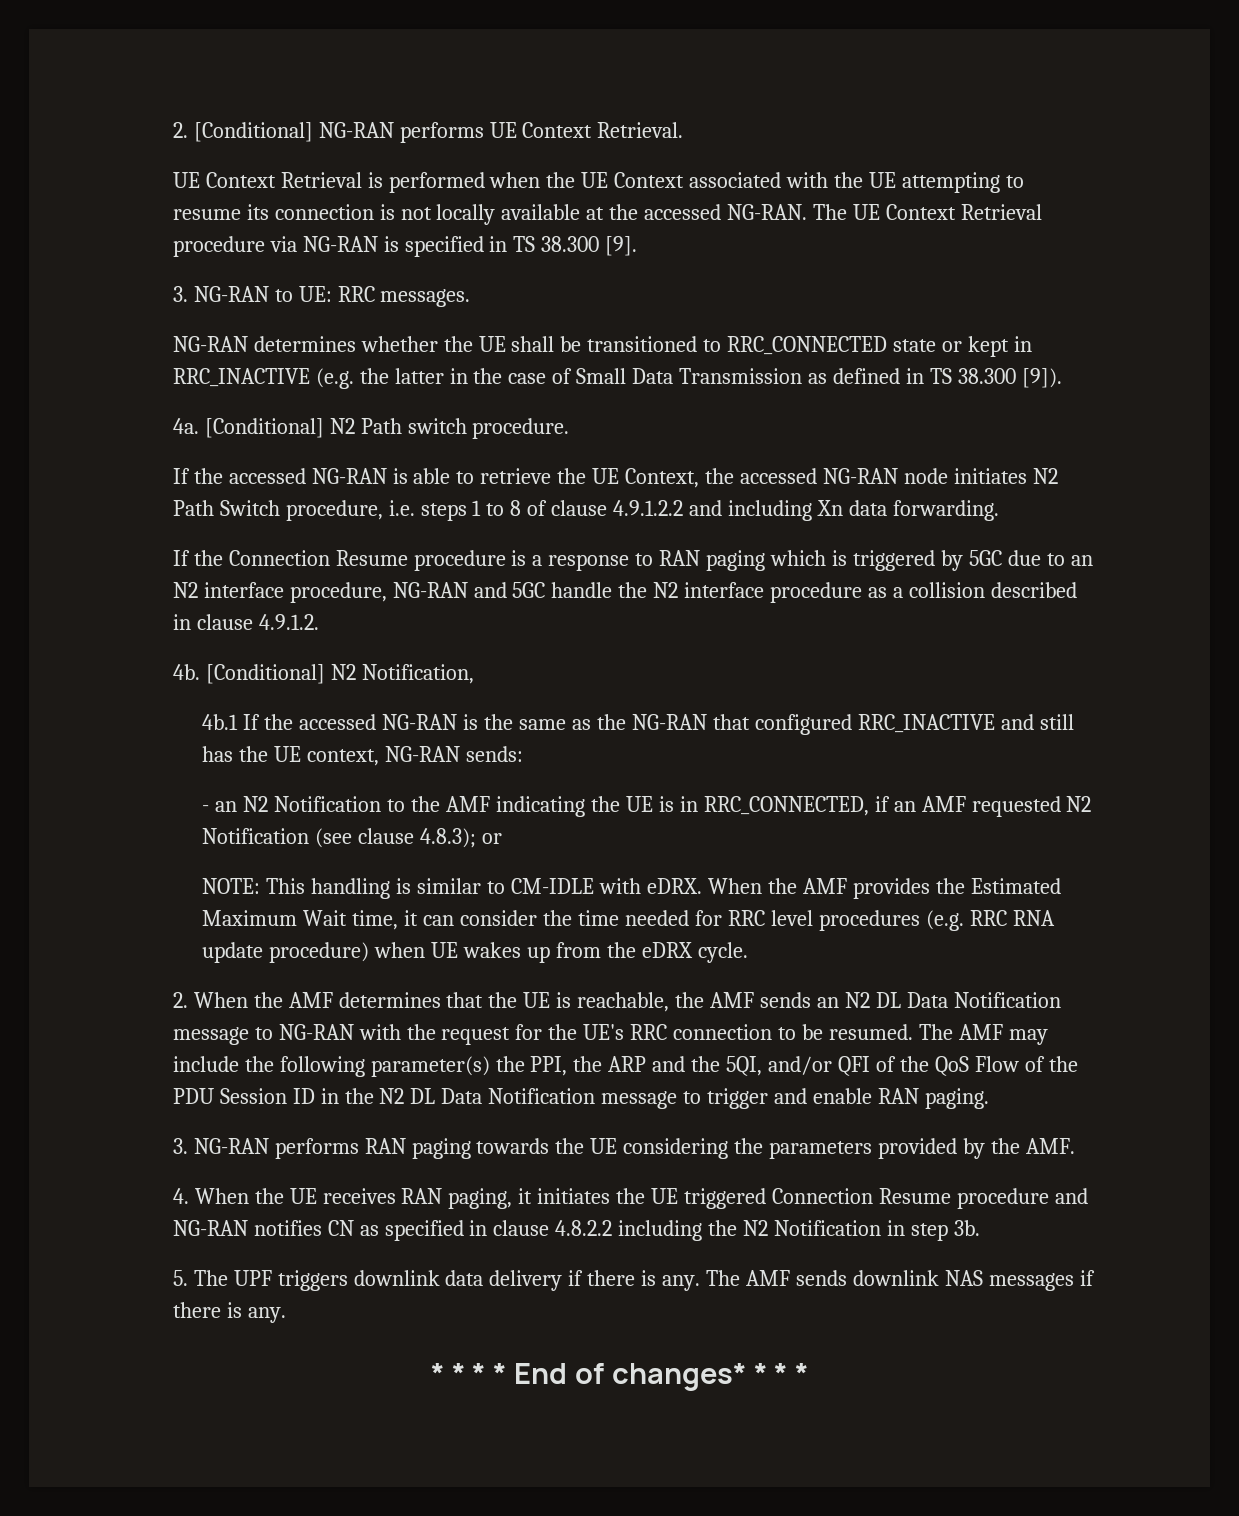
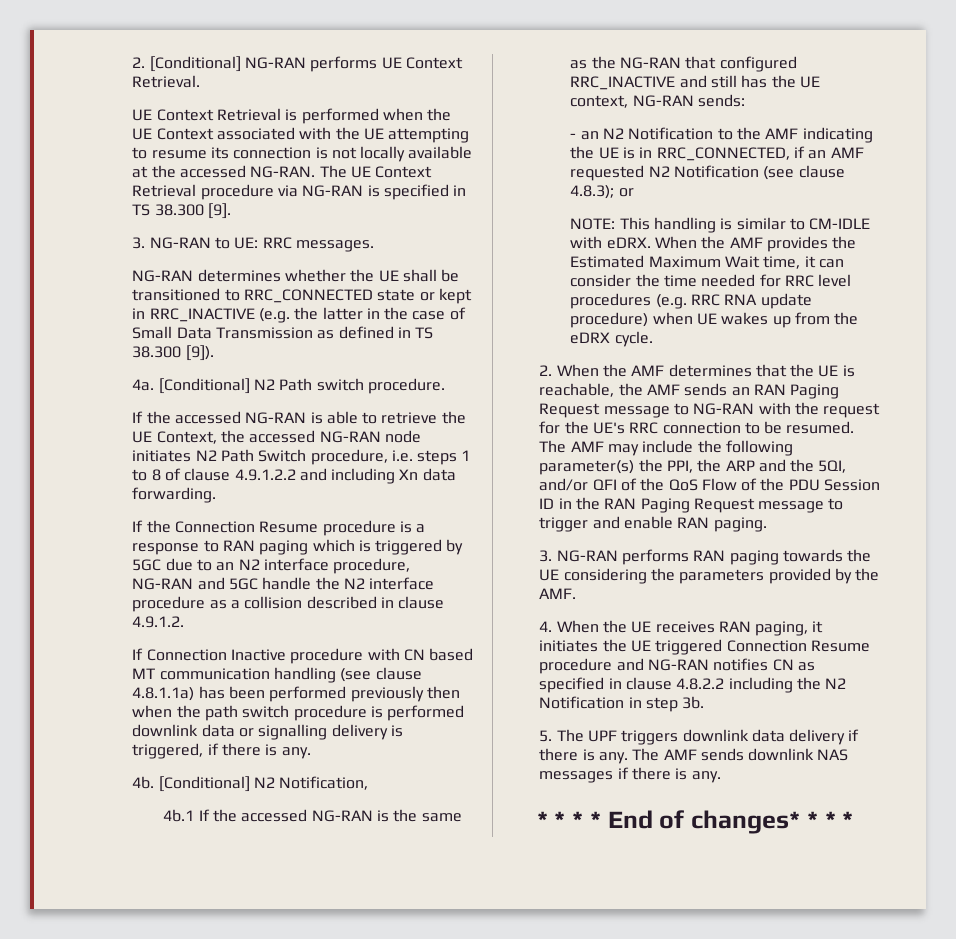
(319, 622) none -> [132,648,474,664] [132,667,422,683] [132,686,460,702] [132,705,465,721] [132,724,403,740] [132,743,311,759] // If Connection Inactive procedure with CN based MT communication handling (see clause 4.8.1.1a) has been performed previously then when the path switch procedure is performed downlink data or signalling delivery is triggered, if there is any.
[844,992,1061,1008] N2 DL Data Notification -> [753,384,840,399] [539,403,601,418] RAN Paging Request
[379,1088,596,1104] N2 DL Data Notification -> [604,498,755,513] RAN Paging Request

